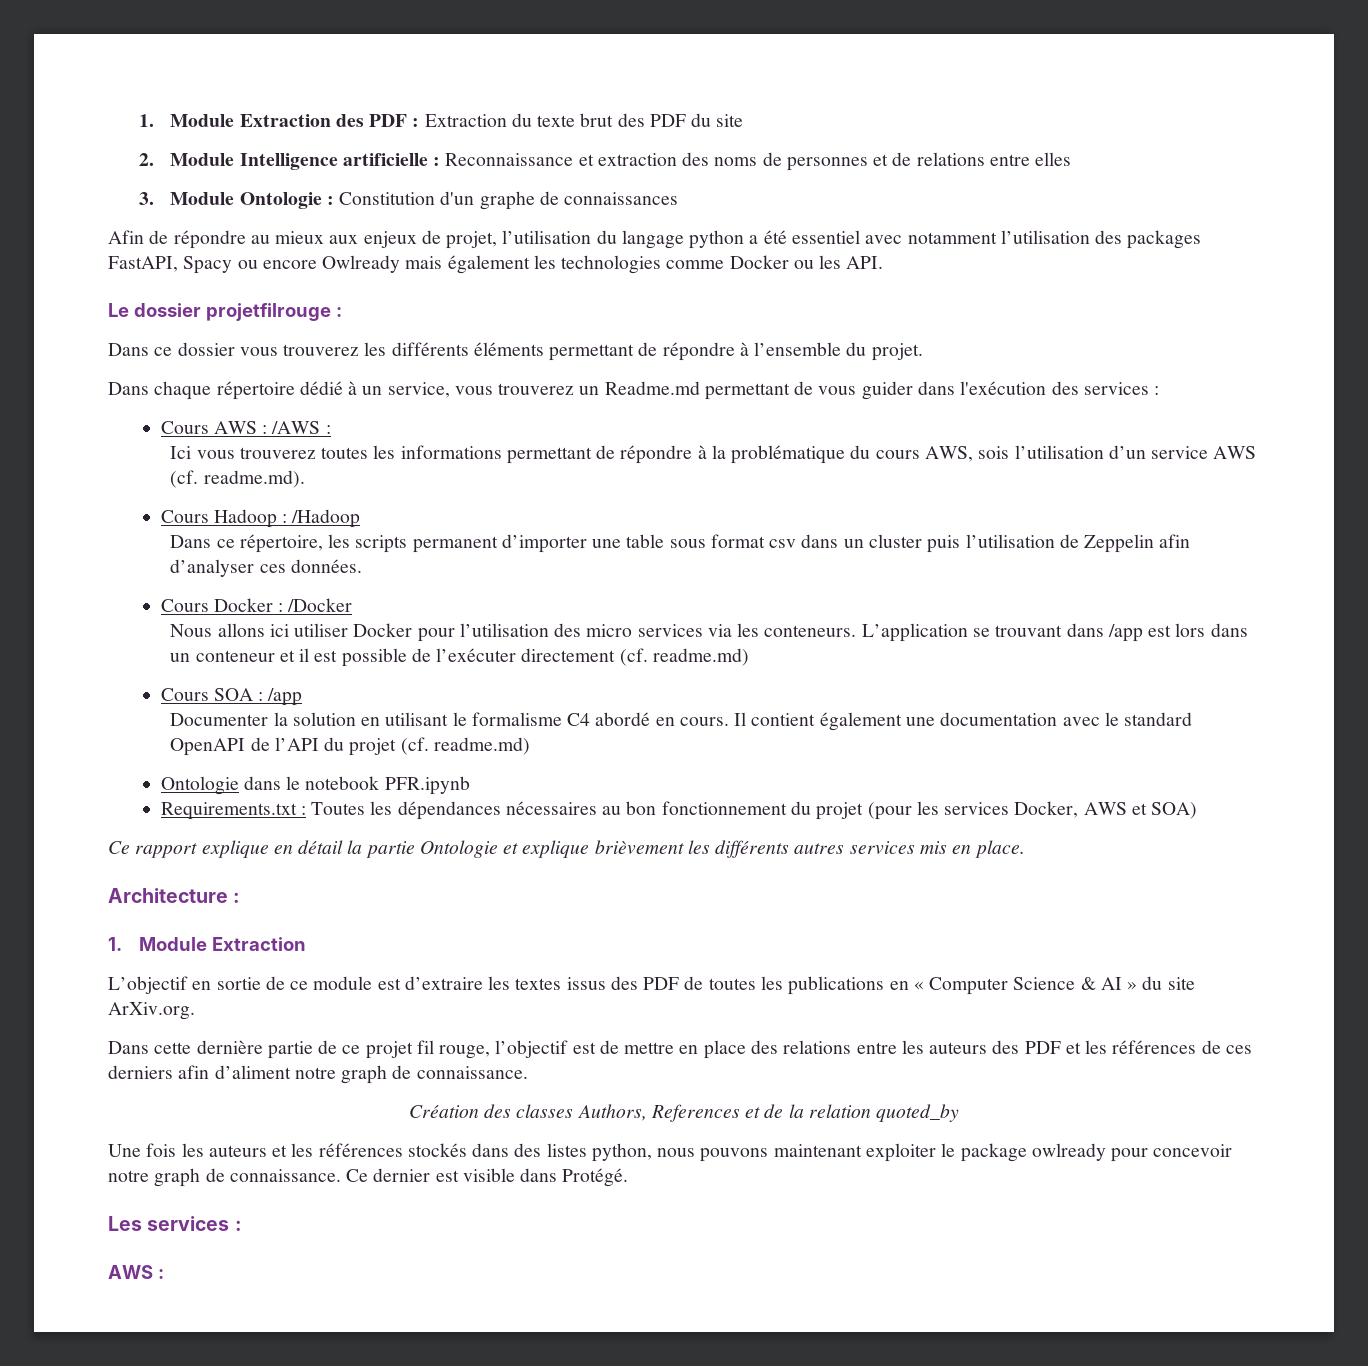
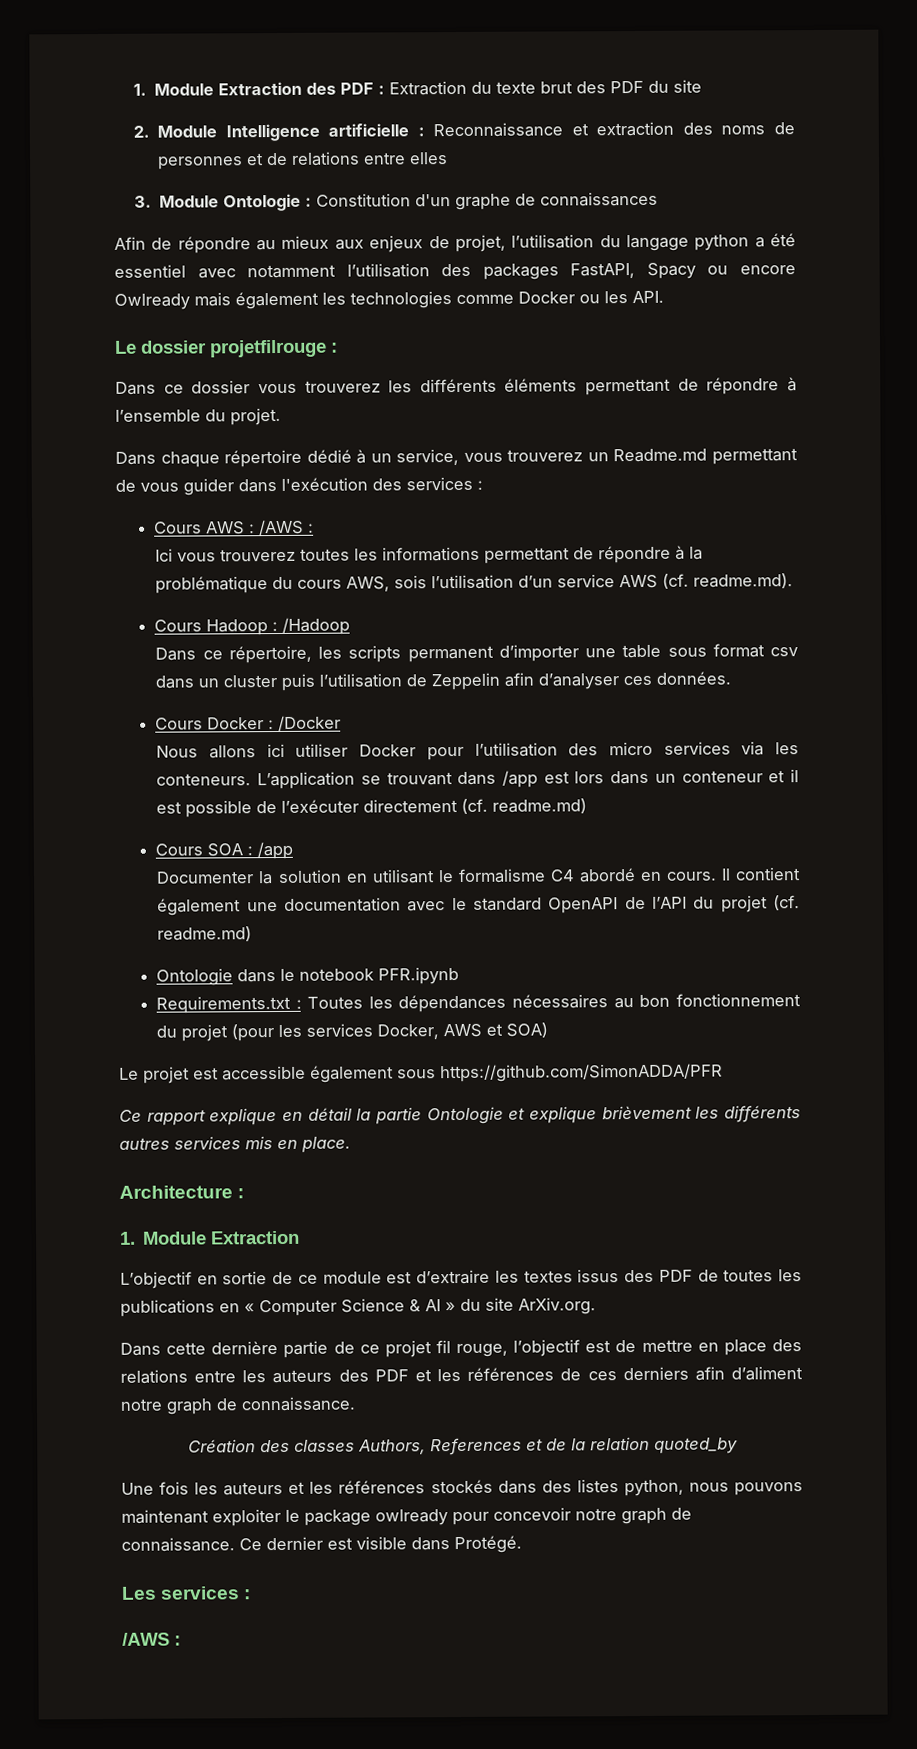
(1198, 810) none -> [119,1063,723,1084] // Le projet est accessible également sous https://github.com/SimonADDA/PFR
[108,1265,153,1279] AWS -> [122,1632,170,1646] /AWS

